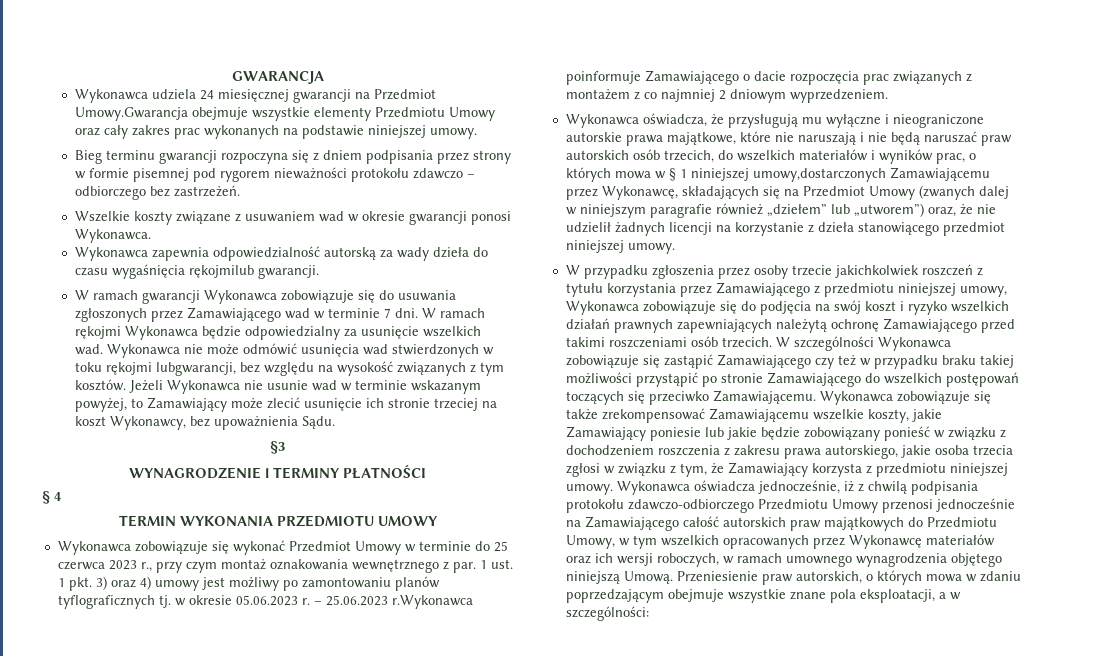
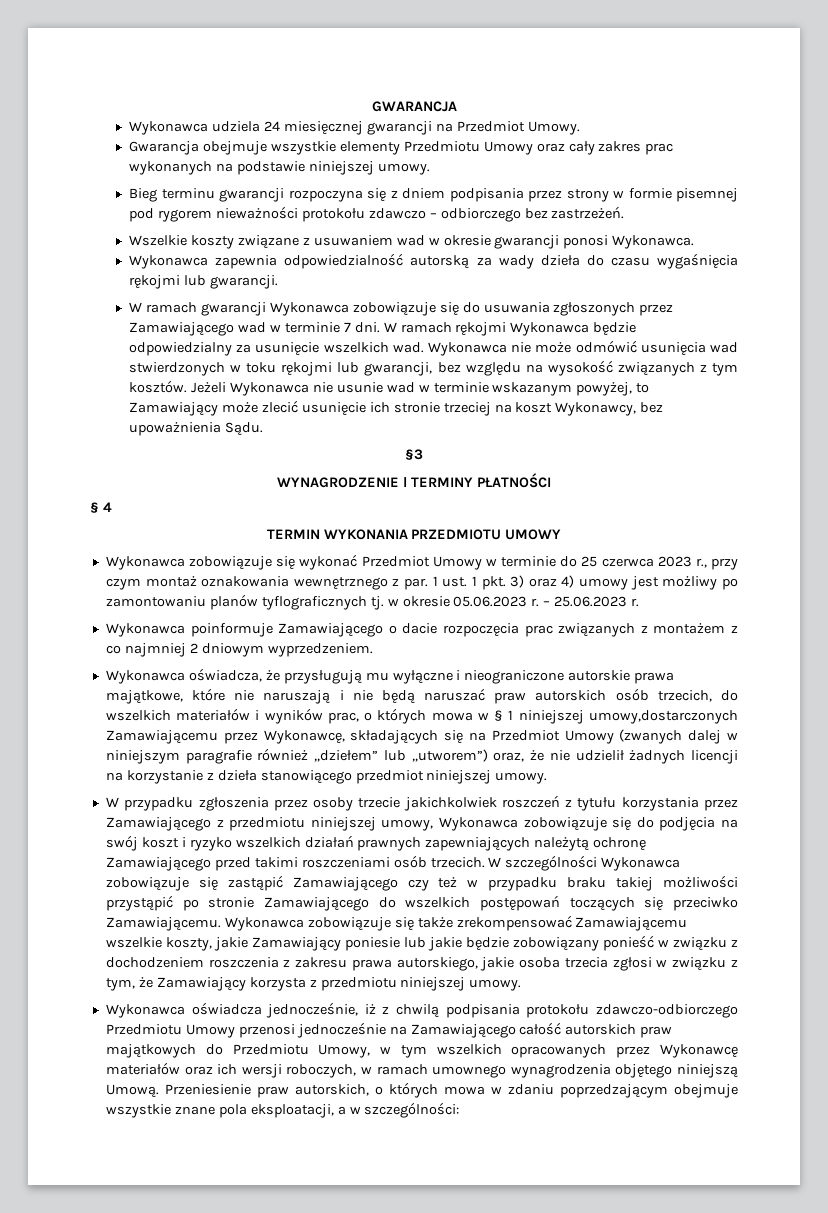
[75,107,189,121] Umowy.Gwarancja -> [527,121,580,135] [129,141,200,155] Umowy. // Gwarancja
[189,265,255,278] rękojmilub -> [129,275,207,289] rękojmi lub
[156,362,237,376] lubgwarancji, -> [337,362,433,376] lub gwarancji,
[391,595,473,609] r.Wykonawca -> [631,598,640,607] [105,623,185,637] r. // Wykonawca
(613, 489) none -> (522, 985) //

